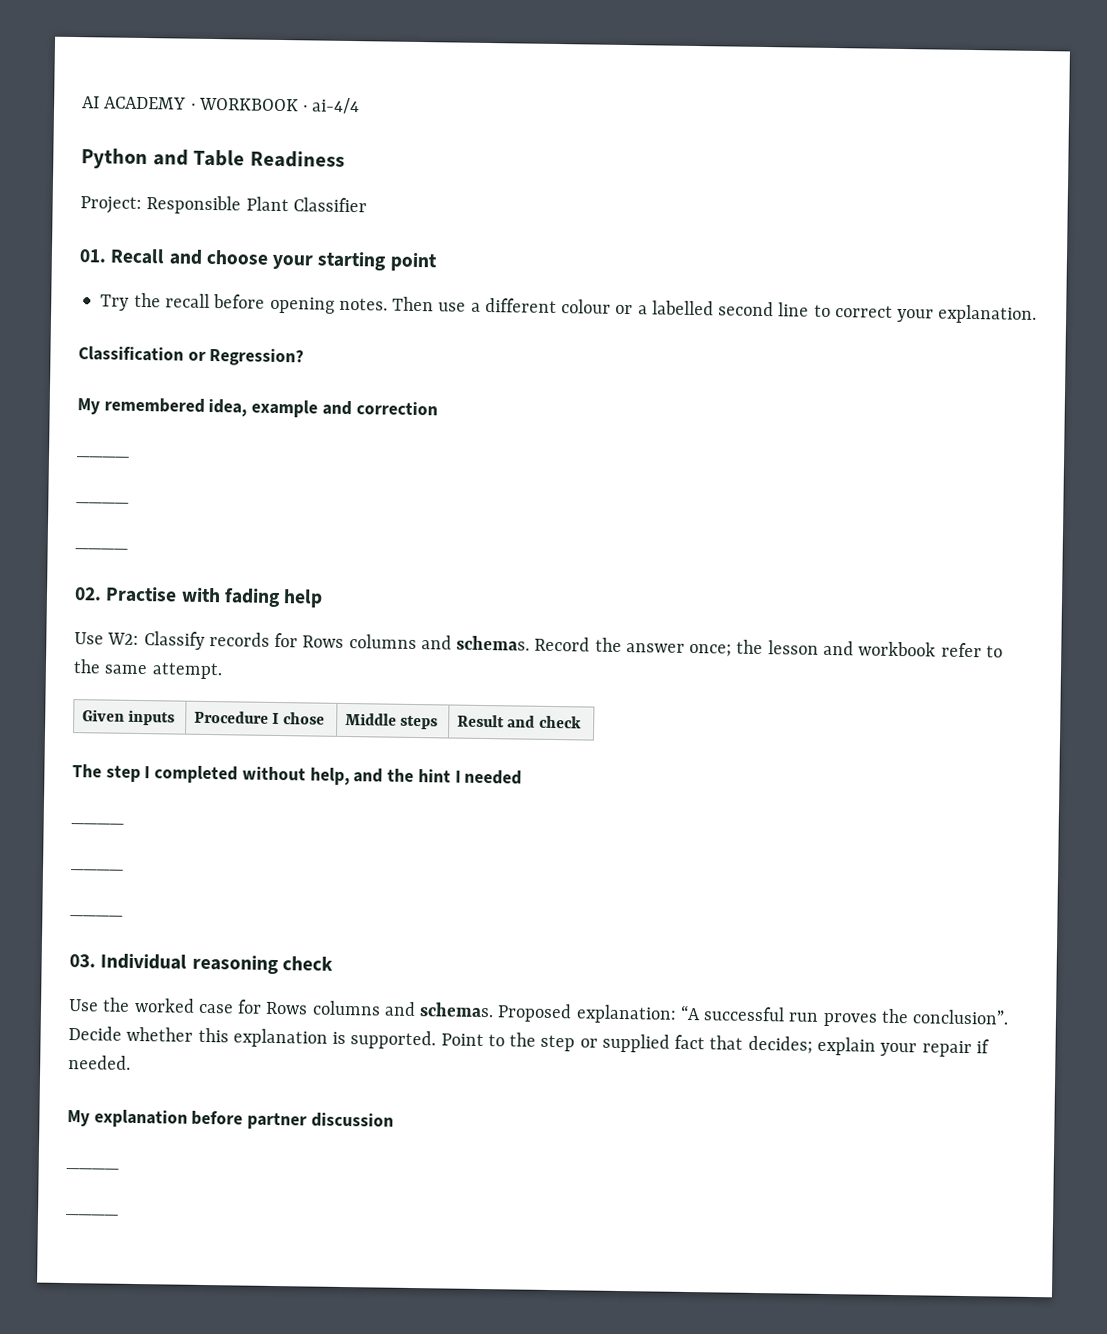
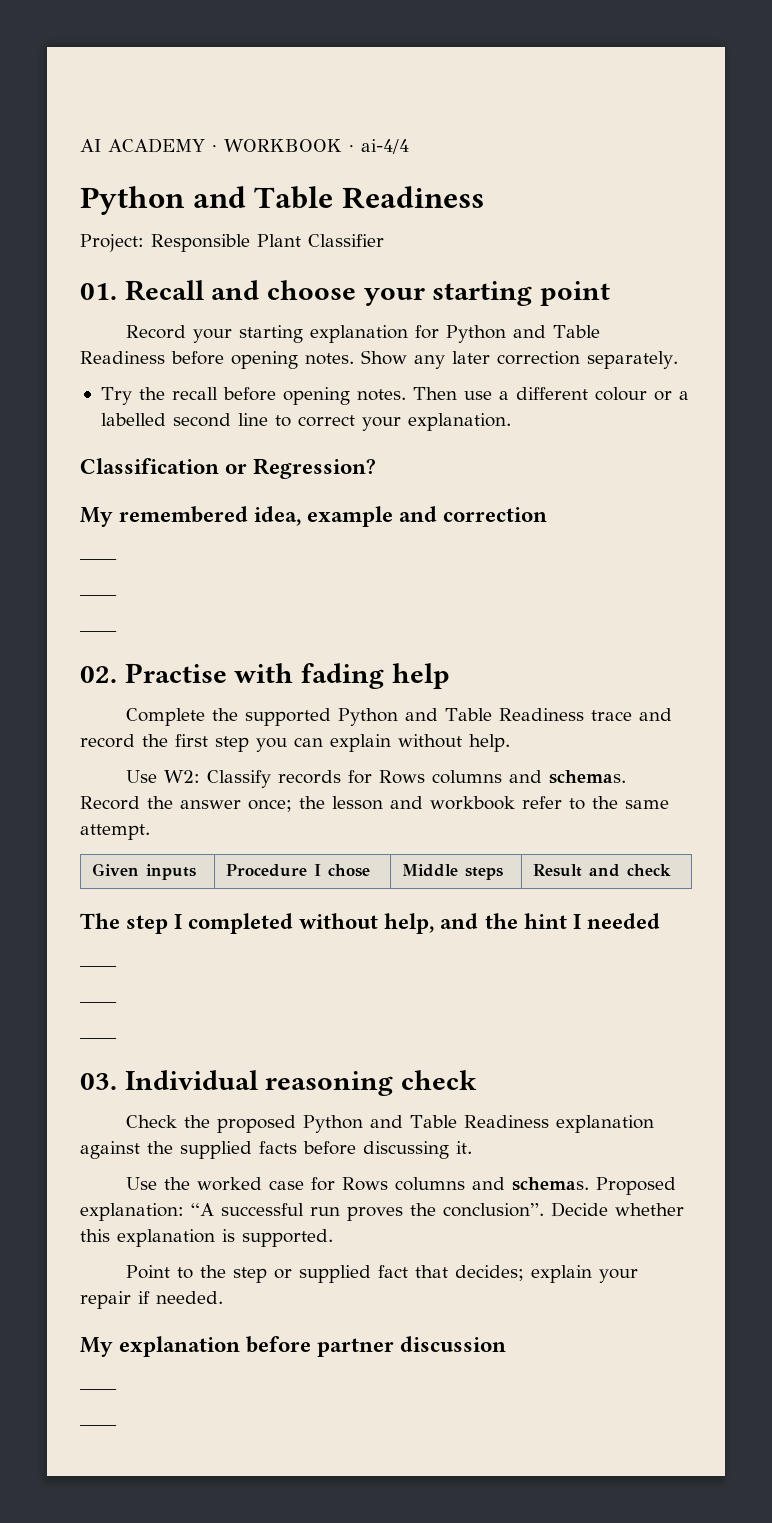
(437, 262) none -> [126,325,601,343] [80,350,678,369] // Record your starting explanation for Python and Table Readiness before opening notes. Show any later correction separately.
(324, 598) none -> [126,708,673,726] [80,734,510,752] // Complete the supported Python and Table Readiness trace and record the first step you can explain without help.
(333, 963) none -> [126,1115,655,1133] [80,1141,472,1159] // Check the proposed Python and Table Readiness explanation against the supplied facts before discussing it.
(437, 1040) none -> (333, 1238) //

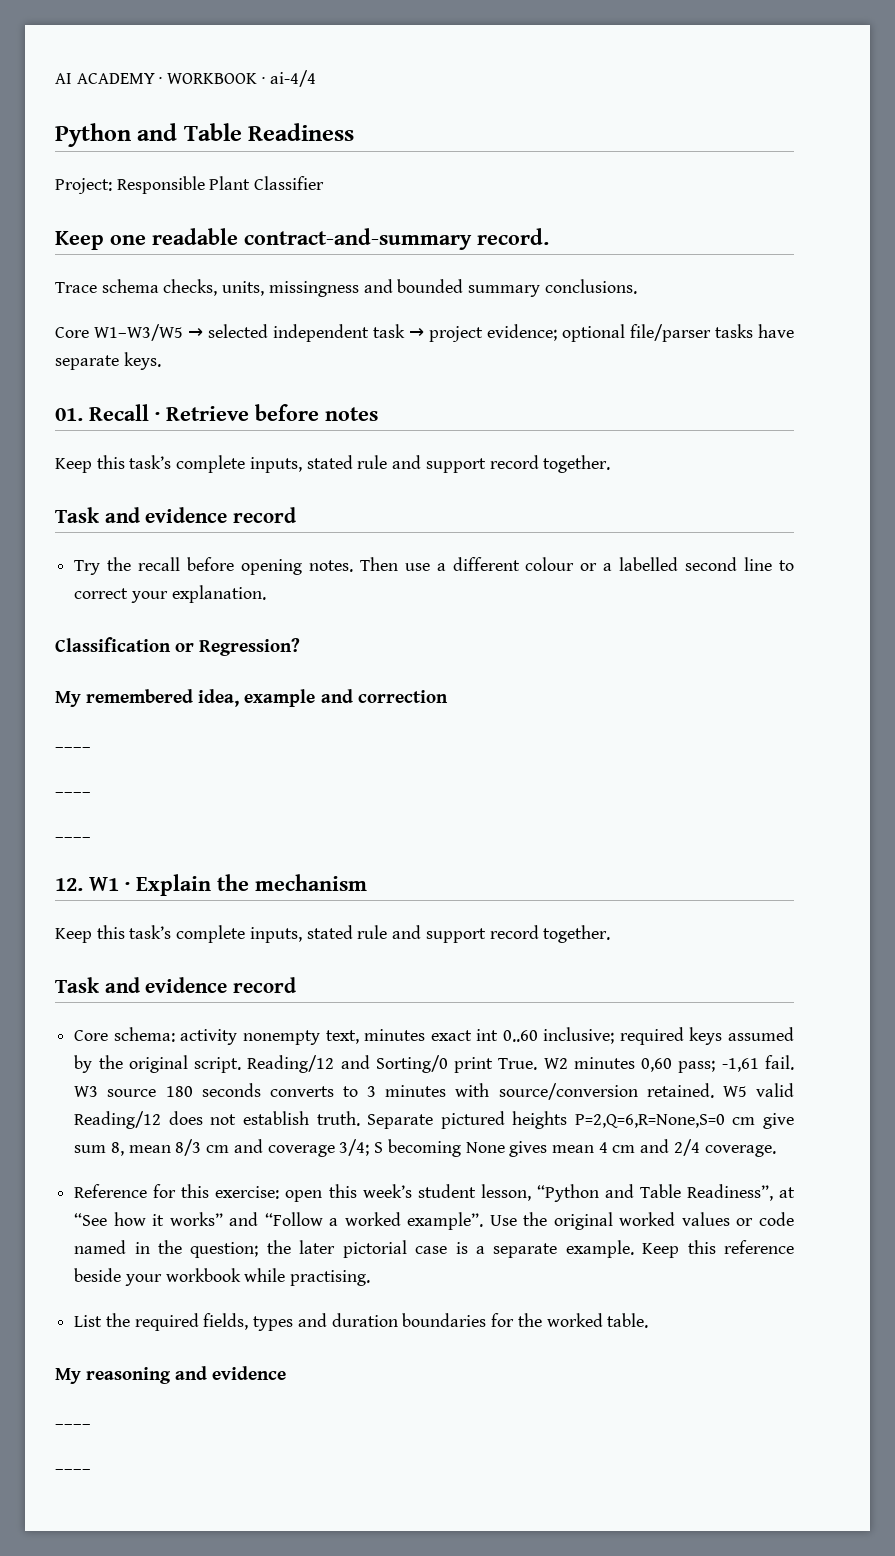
[80,280,611,306] [126,325,601,343] [80,350,678,369] 01. Recall and choose your starting point // Record your starting explanation for Python and Table Readiness before opening notes. Show any later correction separately. -> [55,228,549,250] [55,279,637,297] [55,324,794,342] [55,352,161,370] [55,404,378,421] [55,455,611,473] [55,507,296,523] Keep one readable contract-and-summary record. // Trace schema checks, units, missingness and bounded summary conclusions. // Core W1–W3/W5 → selected independent task → project evidence; optional file/parser tasks have separate keys. // 01. Recall · Retrieve before notes // Keep this task’s complete inputs, stated rule and support record together. // Task and evidence record
[80,663,450,689] [126,708,673,726] [80,734,510,752] [126,770,627,788] [80,796,669,812] [80,824,150,840] [92,863,197,880] [226,864,371,877] [402,864,504,880] [533,864,672,877] [80,913,660,934] [80,965,117,967] [80,1001,117,1003] [80,1037,117,1039] [80,1070,478,1096] [126,1115,655,1133] [80,1141,472,1159] [126,1177,677,1195] [80,1202,684,1221] [80,1229,333,1247] [126,1265,639,1283] [80,1291,223,1309] [80,1336,507,1357] 02. Practise with fading help // Complete the supported Python and Table Readiness trace and record the first step you can explain without help. // Use W2: Classify records for Rows columns and schemas. Record the answer once; the lesson and workbook refer to the same attempt. // Given inputs | Procedure I chose | Middle steps | Result and check // The step I completed without help, and the hint I needed // ____ // ____ // ____ // 03. Individual reasoning check // Check the proposed Python and Table Readiness explanation against the supplied facts before discussing it. // Use the worked case for Rows columns and schemas. Proposed explanation: “A successful run proves the conclusion”. Decide whether this explanation is supported. // Point to the step or supplied fact that decides; explain your repair if needed. // My explanation before partner discussion -> [55,874,367,896] [55,925,611,943] [55,977,296,993] [74,1027,794,1045] [74,1055,794,1073] [74,1083,795,1100] [74,1111,794,1129] [74,1139,776,1157] [74,1184,795,1202] [74,1212,794,1230] [74,1240,795,1258] [74,1268,371,1286] [74,1313,649,1331] [55,1366,287,1384] 12. W1 · Explain the mechanism // Keep this task’s complete inputs, stated rule and support record together. // Task and evidence record // Core schema: activity nonempty text, minutes exact int 0..60 inclusive; required keys assumed by the original script. Reading/12 and Sorting/0 print True. W2 minutes 0,60 pass; -1,61 fail. W3 source 180 seconds converts to 3 minutes with source/conversion retained. W5 valid Reading/12 does not establish truth. Separate pictured heights P=2,Q=6,R=None,S=0 cm give sum 8, mean 8/3 cm and coverage 3/4; S becoming None gives mean 4 cm and 2/4 coverage. // Reference for this exercise: open this week’s student lesson, “Python and Table Readiness”, at “See how it works” and “Follow a worked example”. Use the original worked values or code named in the question; the later pictorial case is a separate example. Keep this reference beside your workbook while practising. // List the required fields, types and duration boundaries for the worked table. // My reasoning and evidence

